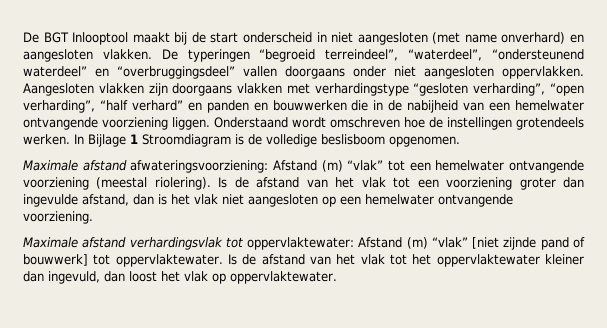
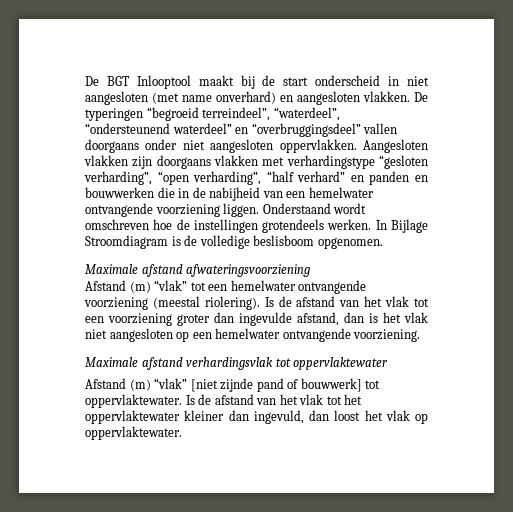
[130,134,138,144] 1 -> (428, 226) none
[130,160,269,173] afwateringsvoorziening: -> [186,264,311,277] afwateringsvoorziening //
[247,237,355,250] oppervlaktewater: -> [293,357,389,370] oppervlaktewater //

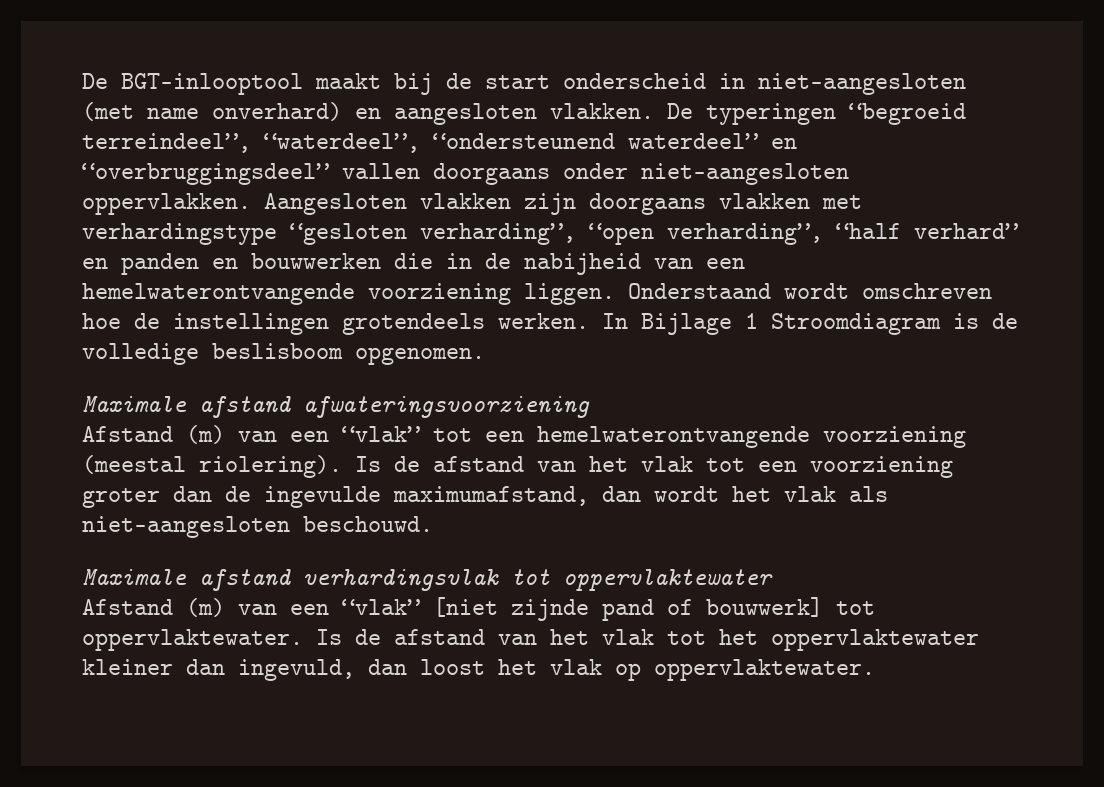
[85,75,191,89] De BGT Inlooptool -> [82,73,303,95] De BGT-inlooptool
[407,76,429,86] [85,91,148,105] niet aangesloten -> [758,73,966,95] niet-aangesloten
[182,139,274,153] niet aangesloten -> [641,163,849,185] niet-aangesloten
[308,187,374,198] [85,203,153,217] hemelwater ontvangende -> [82,283,355,305] hemelwaterontvangende
(428, 226) none -> [745,313,758,329] 1
(151, 287) none -> [238,431,329,442] van een
[230,280,367,294] hemelwater ontvangende -> [537,426,810,448] hemelwaterontvangende
[239,312,428,326] [85,328,421,342] ingevulde afstand, dan is het vlak niet aangesloten op een hemelwater ontvangende voorziening. -> [225,486,888,508] [82,516,433,538] de ingevulde maximumafstand, dan wordt het vlak als niet-aangesloten beschouwd.
(151, 385) none -> [238,604,329,615] van een

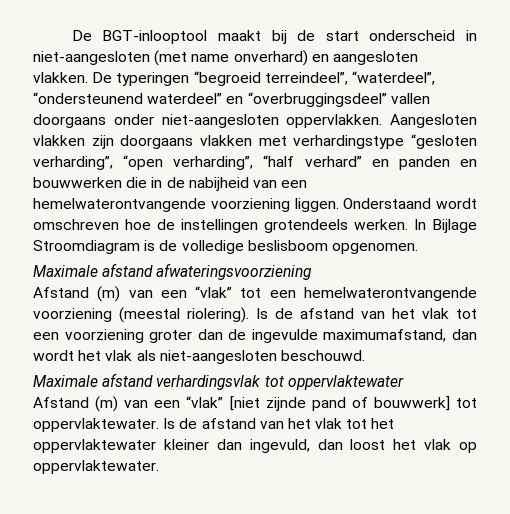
[745,313,758,329] 1 -> (477, 226) none

